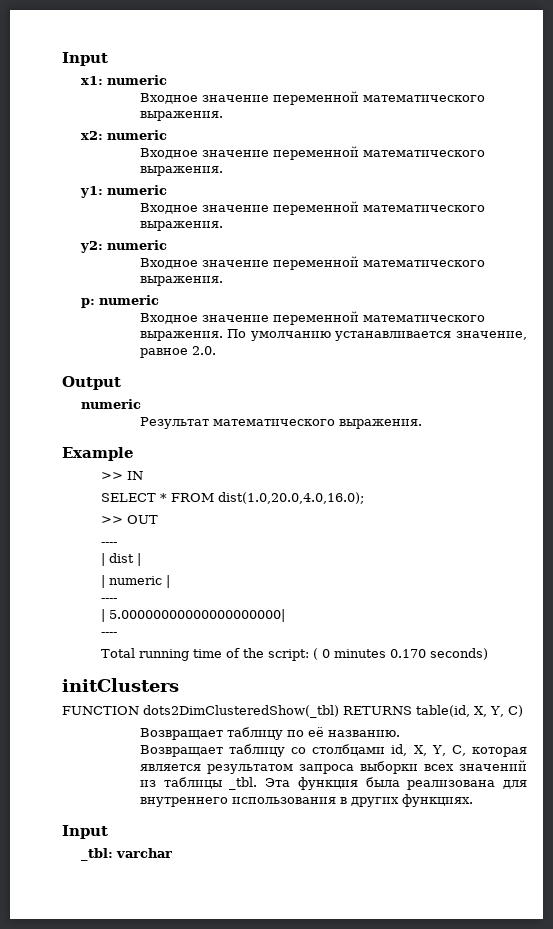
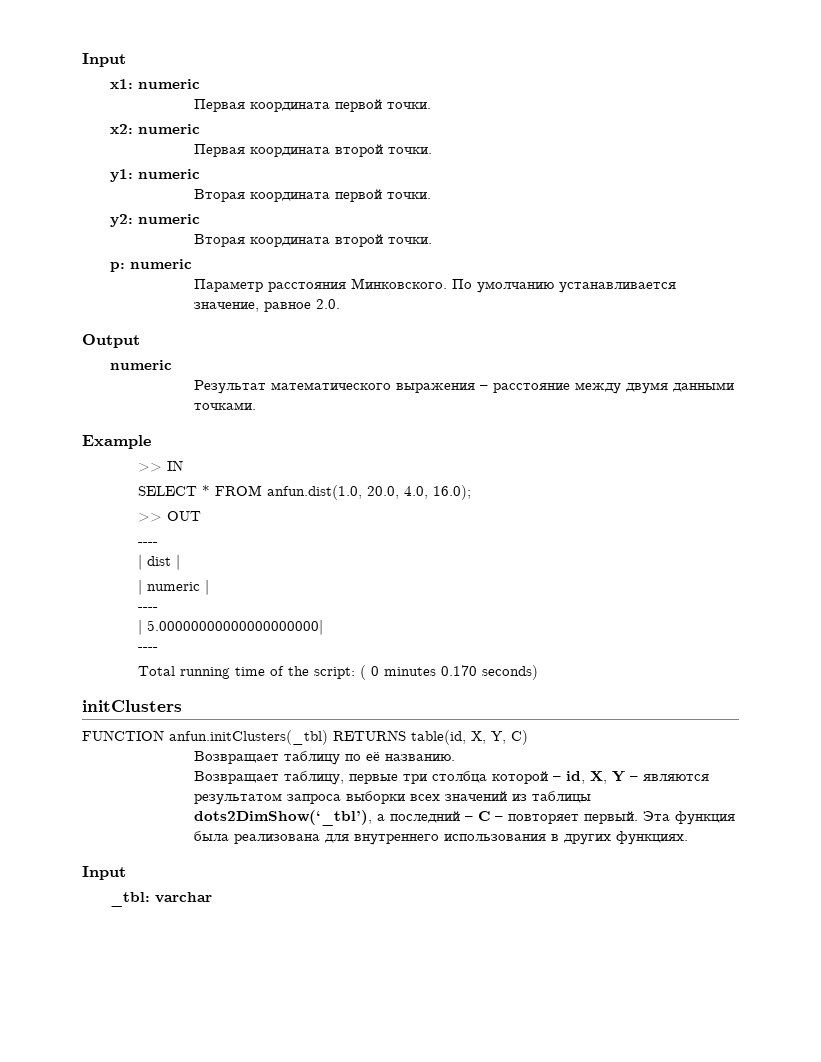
[139,91,485,105] [139,111,223,121] [81,130,168,140] [139,146,485,160] [139,166,223,176] [80,185,168,198] [139,201,485,215] [139,221,223,231] [80,240,168,253] [139,256,485,270] [139,276,223,286] [81,295,160,308] [139,311,485,325] [139,331,223,341] Входное значение переменной математического выражения. // x2: numeric // Входное значение переменной математического выражения. // y1: numeric // Входное значение переменной математического выражения. // y2: numeric // Входное значение переменной математического выражения. // p: numeric // Входное значение переменной математического выражения. -> [194,99,432,112] [110,124,201,134] [194,144,433,157] [110,169,201,182] [194,189,432,202] [110,214,201,227] [194,234,433,247] [110,259,193,272] [194,278,448,292] Первая координата первой точки. // x2: numeric // Первая координата второй точки. // y1: numeric // Вторая координата первой точки. // y2: numeric // Вторая координата второй точки. // p: numeric // Параметр расстояния Минковского.
[338,419,422,429] выражения. -> [396,382,735,394] [194,402,257,410] выражения – расстояние между двумя данными точками.
[217,492,364,504] dist(1.0,20.0,4.0,16.0); -> [267,485,472,500] anfun.dist(1.0, 20.0, 4.0, 16.0);
[143,705,339,718] dots2DimClusteredShow(_tbl) -> [169,730,328,745] anfun.initClusters(_tbl)
[229,744,527,757] [139,764,201,771] таблицу со столбцами id, X, Y, C, которая является -> [284,771,710,785] таблицу, первые три столбца которой – id, X, Y – являются
[229,777,258,790] _tbl. -> [194,810,639,826] dots2DimShow(‘_tbl’), а последний – С – повторяет первый.

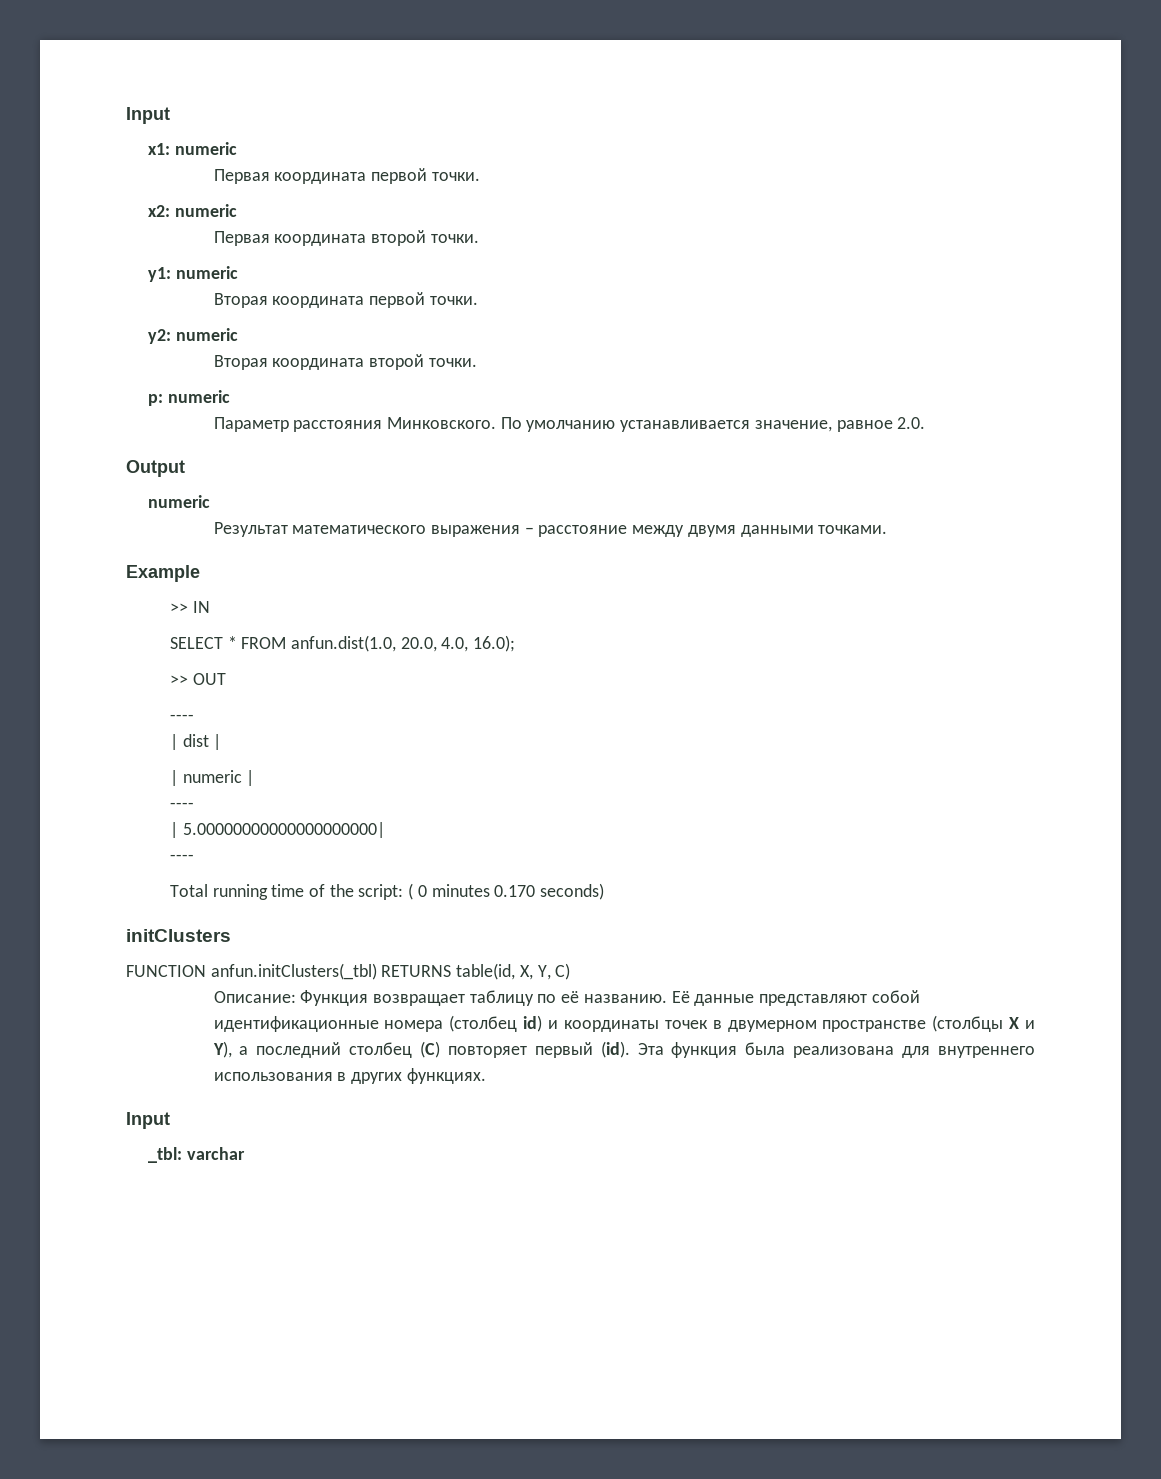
[194,751,280,764] Возвращает -> [213,990,465,1006] Описание: Функция возвращает
[194,771,710,785] [194,791,592,805] [194,810,639,826] // Возвращает таблицу, первые три столбца которой – id, X, Y – являются результатом запроса выборки всех значений из таблицы dots2DimShow(‘_tbl’), а последний – С – повторяет первый. -> [671,990,920,1006] [213,1015,1035,1032] [212,1041,630,1058] Её данные представляют собой идентификационные номера (столбец id) и координаты точек в двумерном пространстве (столбцы X и Y), а последний столбец (C) повторяет первый (id).

